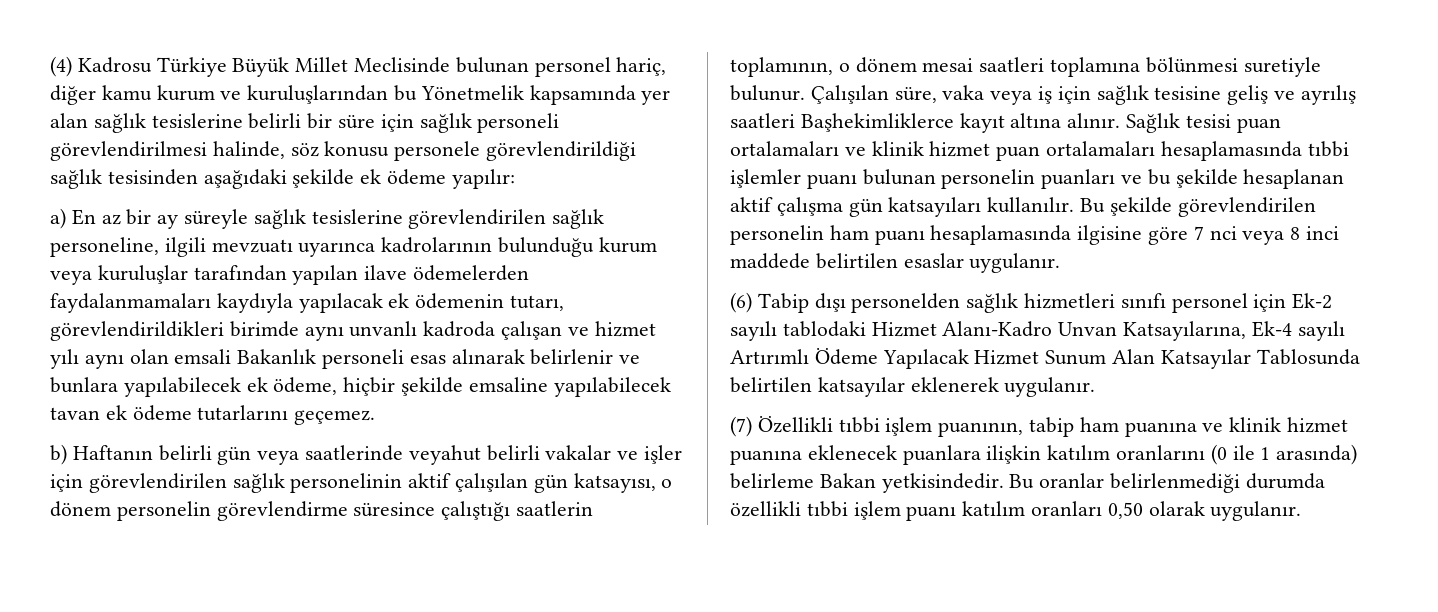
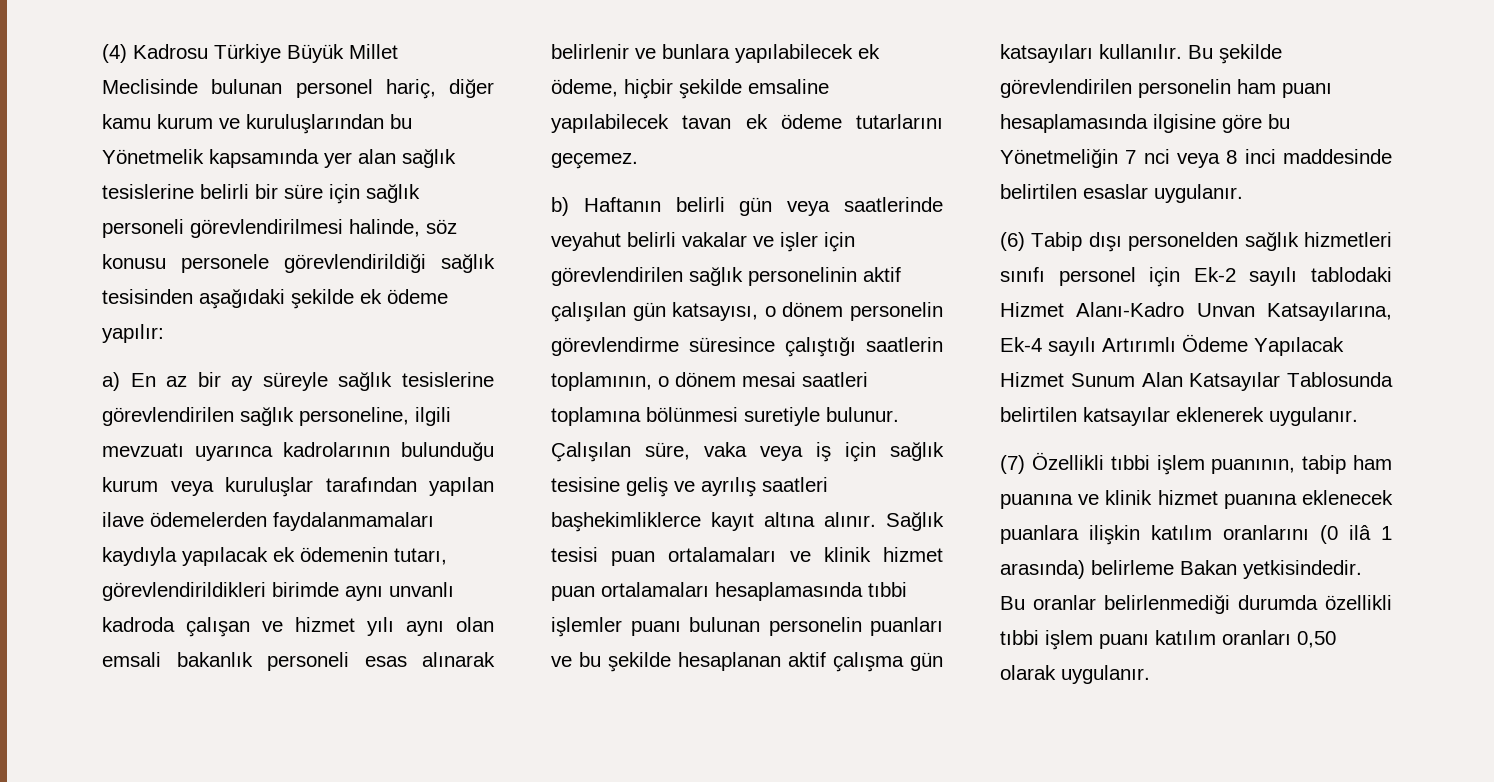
[237,349,317,364] Bakanlık -> [176,652,253,667] bakanlık
[800,113,954,132] Başhekimliklerce -> [551,512,701,532] başhekimliklerce
(1189, 236) none -> [1268,114,1290,129] [1000,149,1118,168] bu Yönetmeliğin
[730,253,810,269] maddede -> [1283,149,1392,164] maddesinde
[1232,445,1255,460] ile -> [1349,525,1371,540] ilâ

